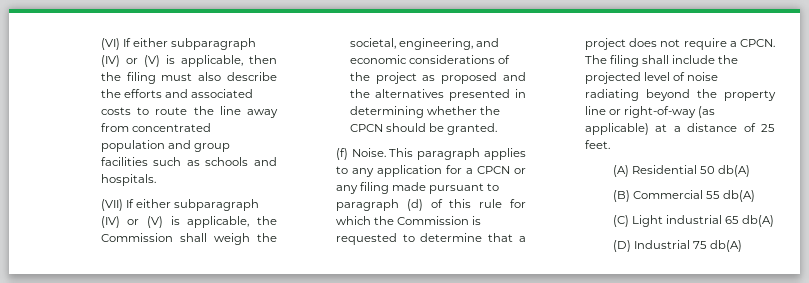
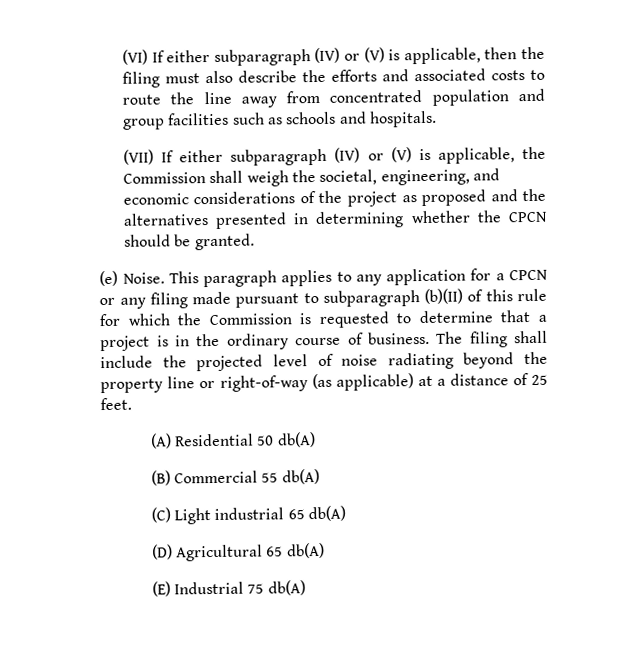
[335,148,348,160] (f) -> [99,270,119,287] (e)
[335,199,423,211] paragraph (d) -> [322,288,464,307] subparagraph (b)(II)
[629,38,775,50] does not require a CPCN. -> [156,331,430,350] is in the ordinary course of business.
(631, 246) none -> [175,542,325,562] [151,581,171,597] Agricultural 65 db(A) // (E)

